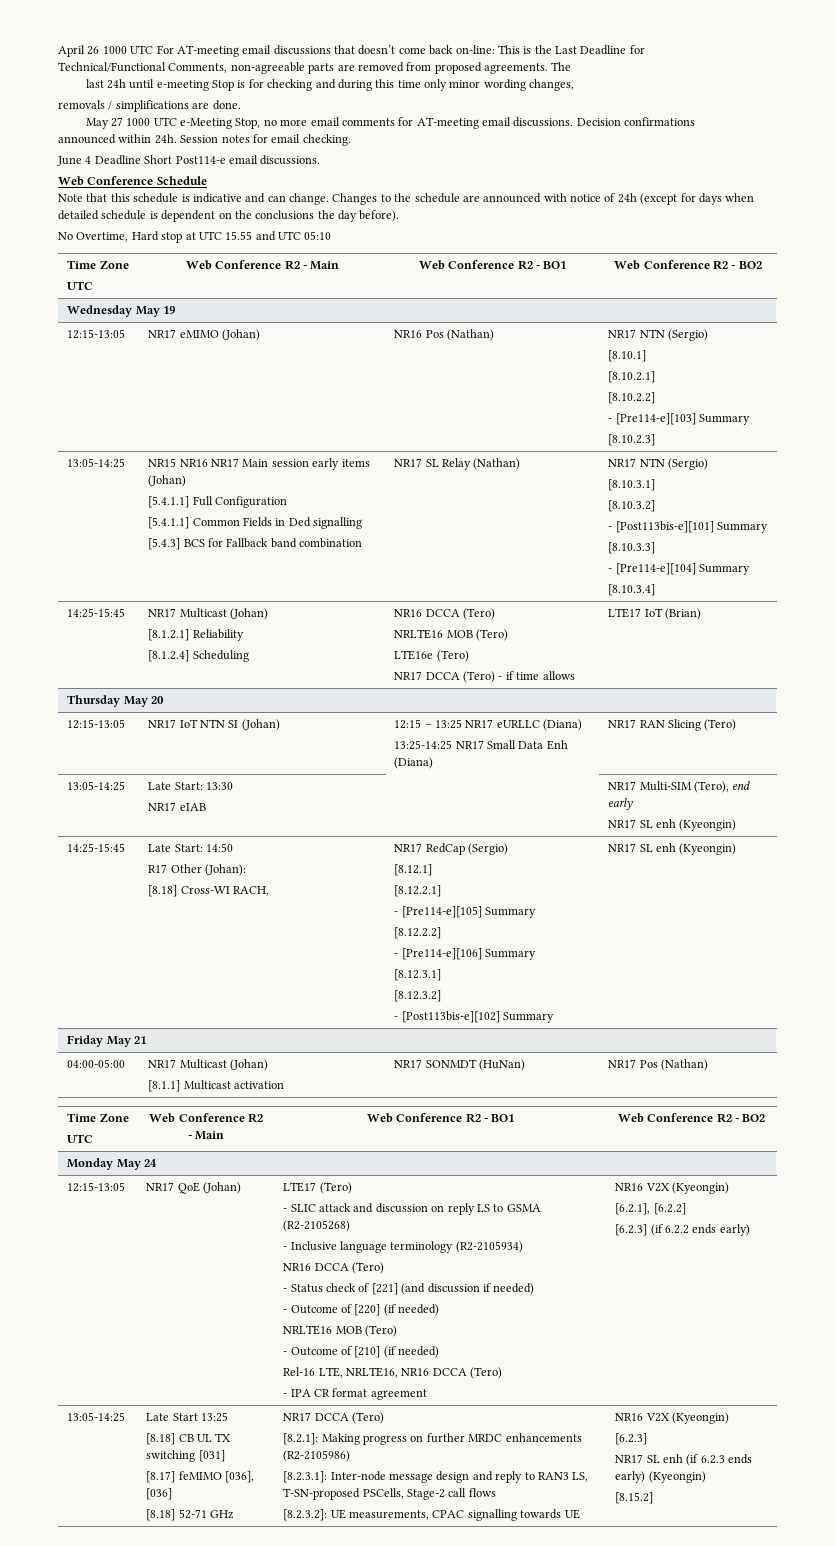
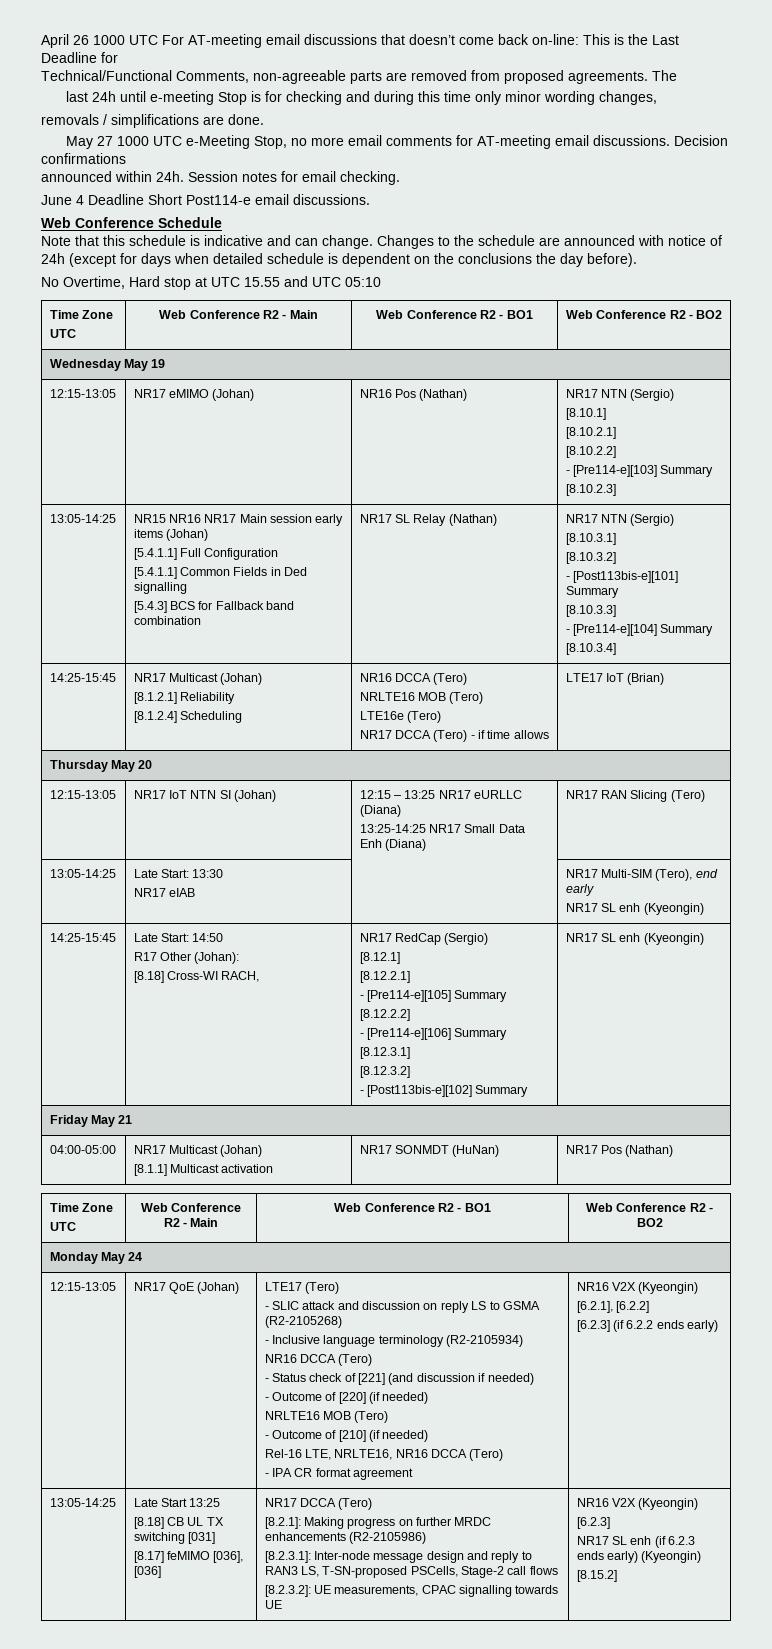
[146,1509,235,1521] // [8.18] 52-71 GHz -> (161, 1572) none

